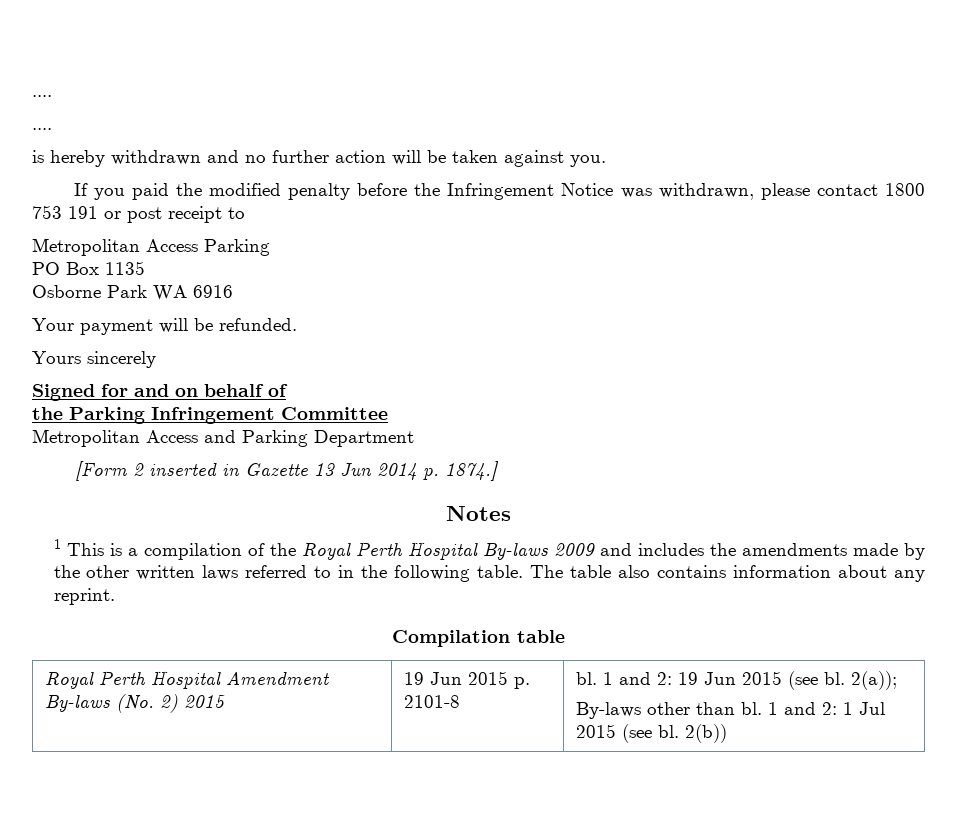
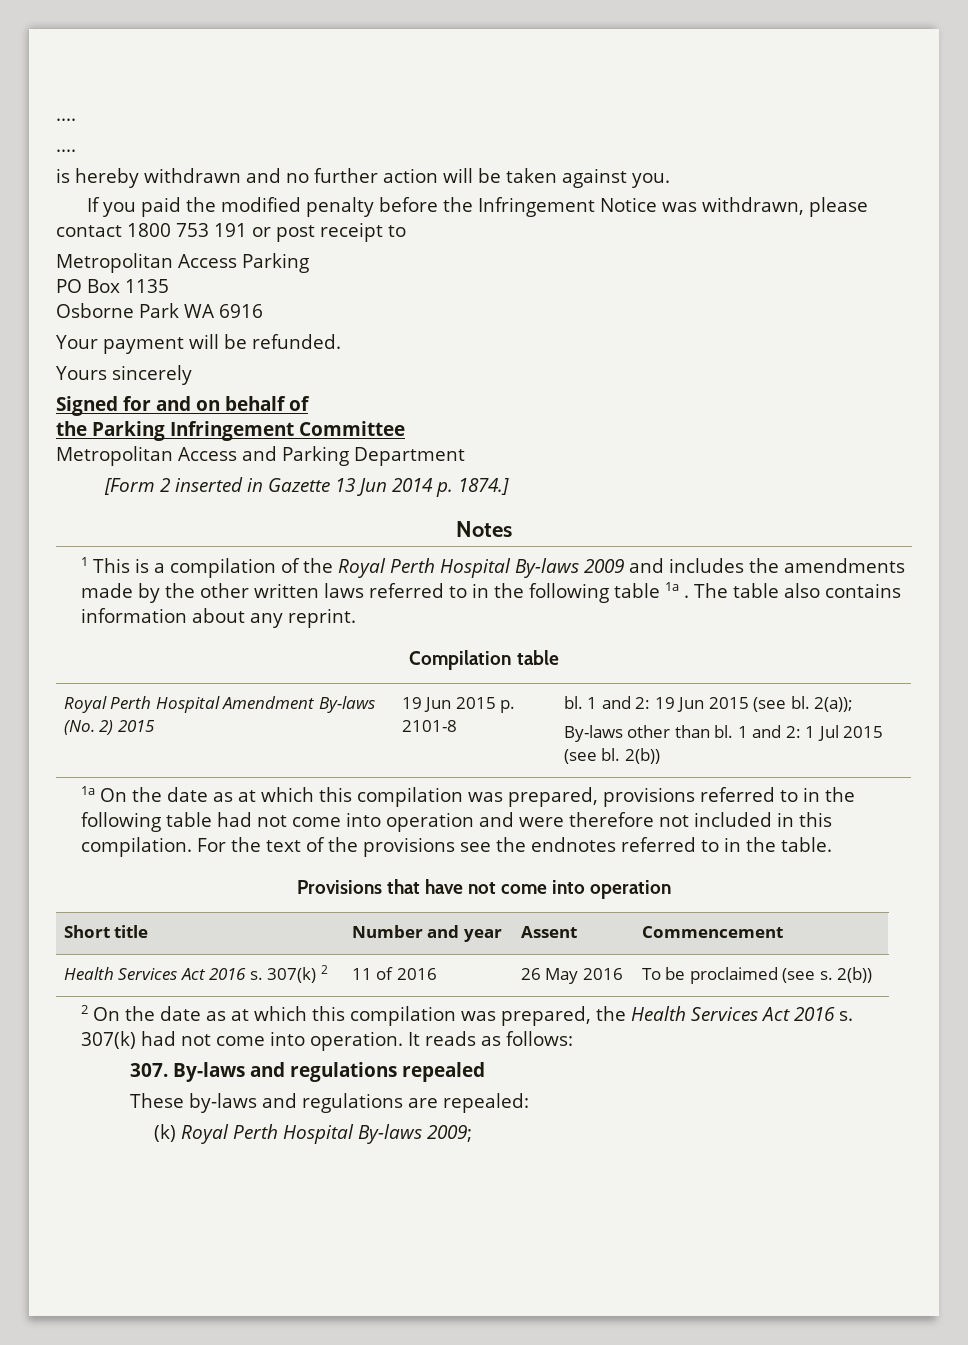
[477,565,524,578] table. -> [613,582,679,598] [683,595,689,598] table 1a .
(728, 733) none -> [80,786,855,807] [80,812,832,832] [80,837,832,857] [296,879,672,899] [63,925,149,938] [351,925,502,942] [520,926,577,938] [641,926,783,938] [63,965,328,983] [351,967,437,980] [520,968,623,984] [641,967,873,984] [80,1005,853,1026] [80,1031,573,1051] [129,1062,485,1082] [129,1093,529,1113] [153,1124,472,1144] // 1a On the date as at which this compilation was prepared, provisions referred to in the following table had not come into operation and were therefore not included in this compilation. For the text of the provisions see the endnotes referred to in the table. // Provisions that have not come into operation // Short title | Number and year | Assent | Commencement // Health Services Act 2016 s. 307(k) 2 | 11 of 2016 | 26 May 2016 | To be proclaimed (see s. 2(b)) // 2 On the date as at which this compilation was prepared, the Health Services Act 2016 s. 307(k) had not come into operation. It reads as follows: // 307. By-laws and regulations repealed // These by-laws and regulations are repealed: // (k) Royal Perth Hospital By-laws 2009;

